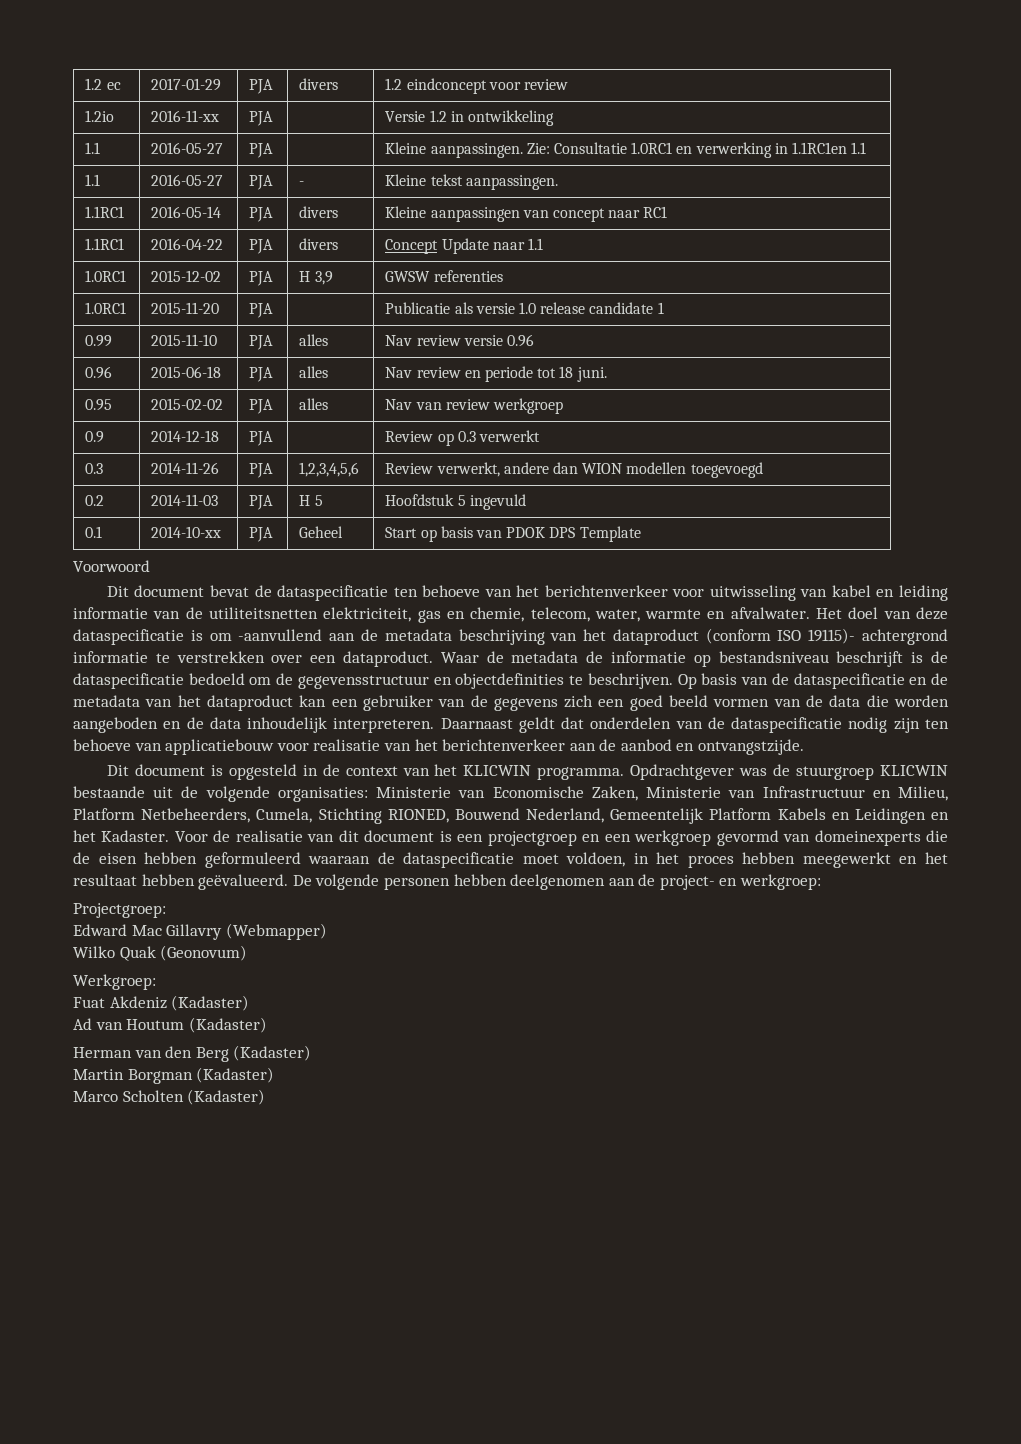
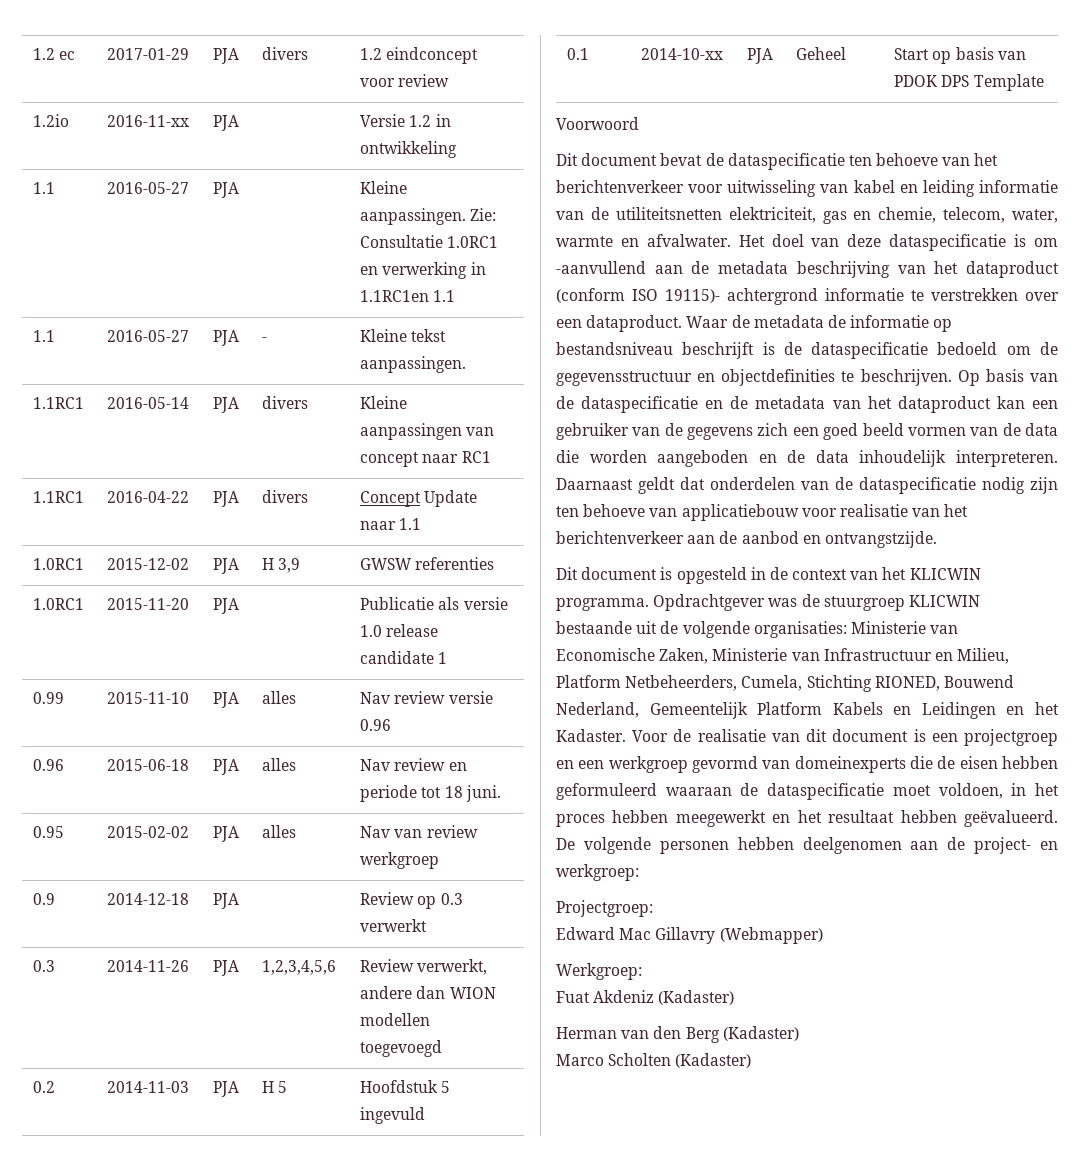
[73,945,248,961] // Wilko Quak (Geonovum) -> (823, 935) none
[73,1017,267,1033] // Ad van Houtum (Kadaster) -> (735, 997) none
[73,1067,275,1084] // Martin Borgman (Kadaster) -> (799, 1033) none

